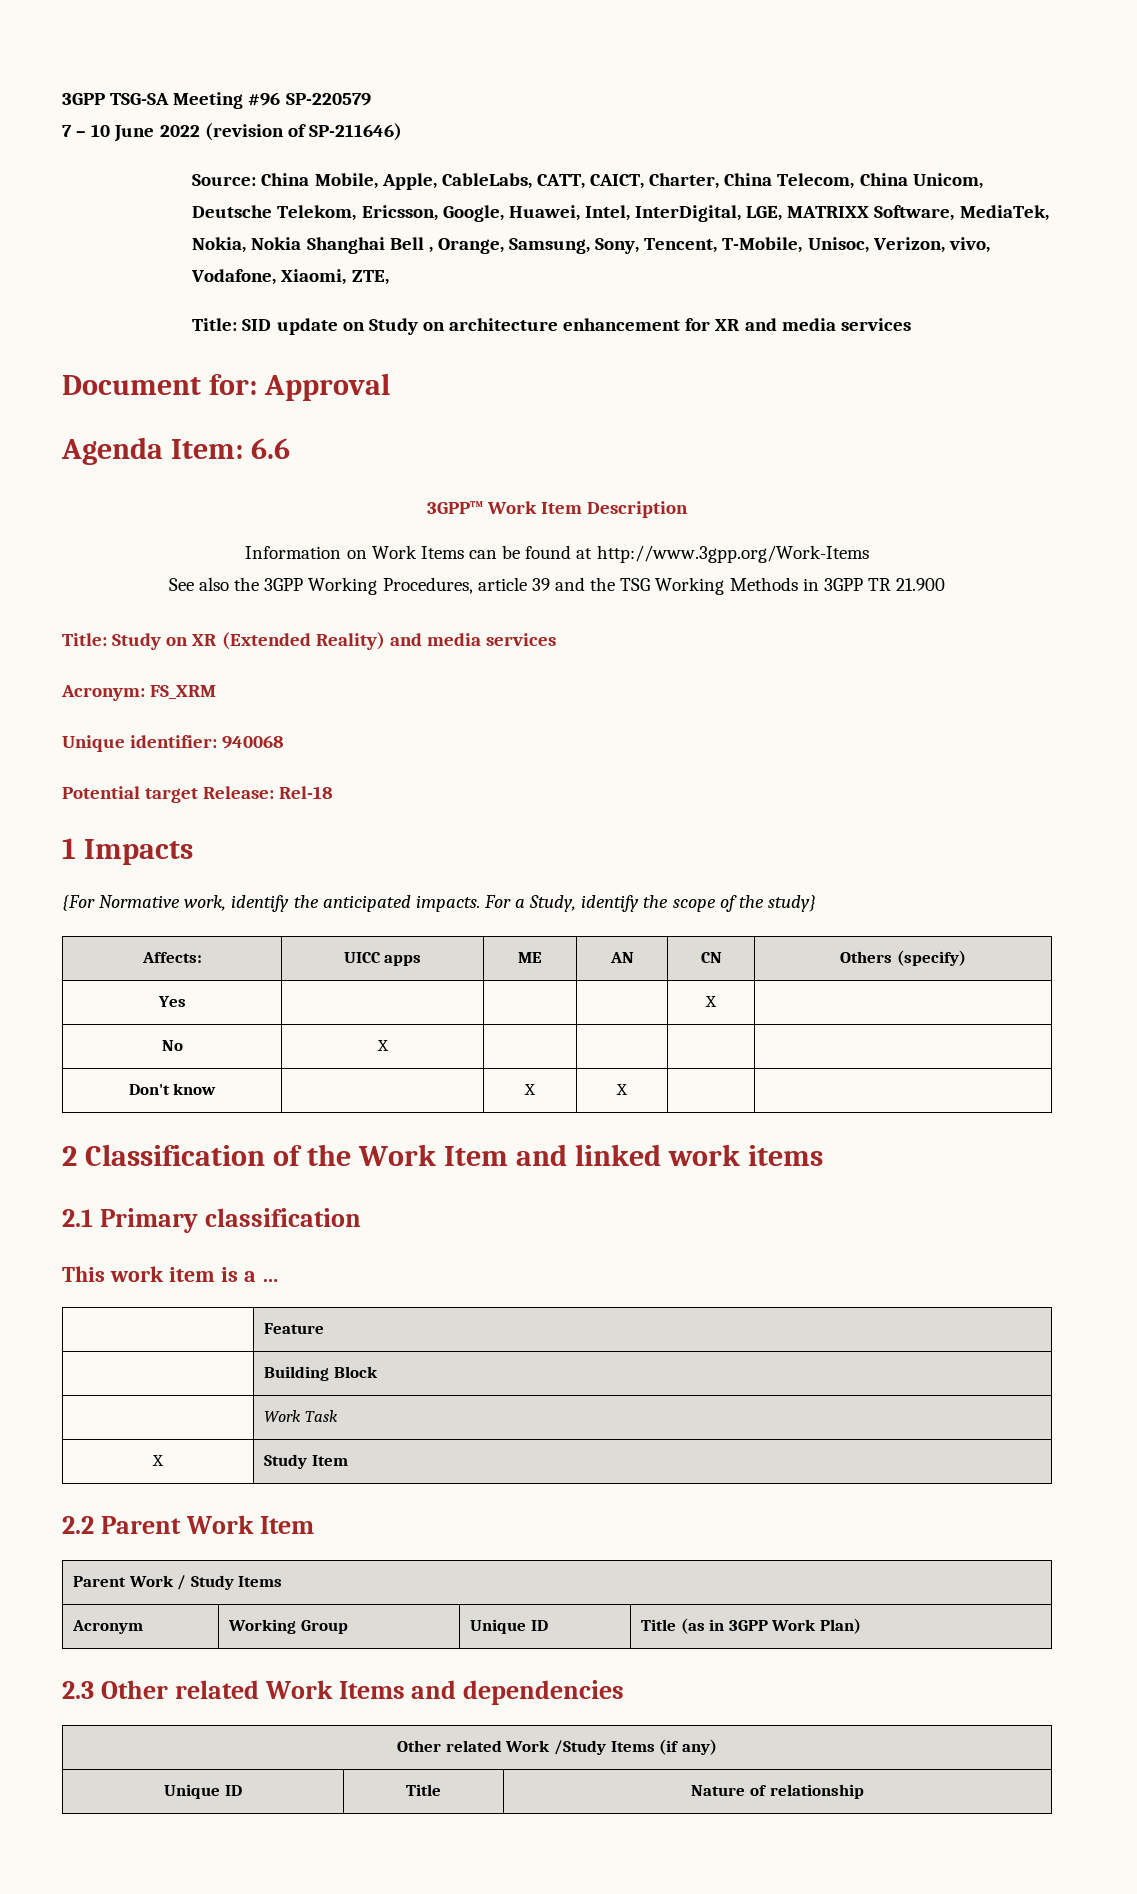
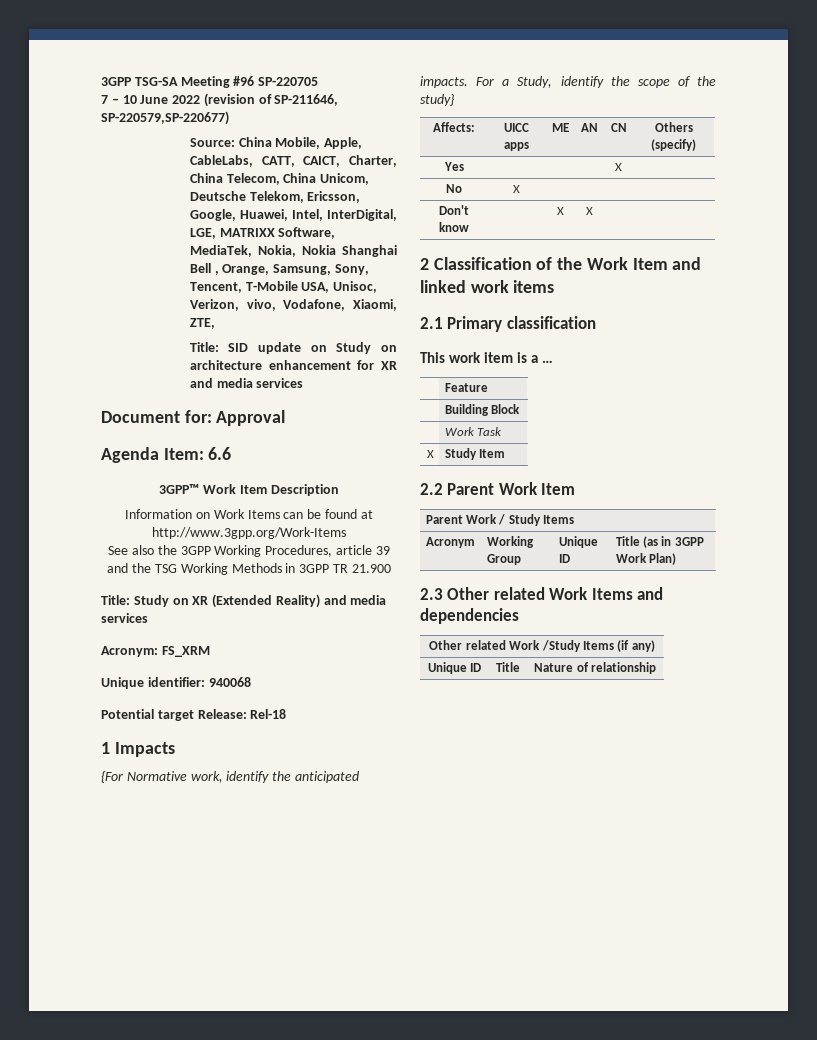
[285,93,371,106] SP-220579 -> [258,77,319,86] SP-220705
[308,123,402,141] SP-211646) -> [274,94,339,106] [101,111,229,125] SP-211646, SP-220579,SP-220677)
[722,237,803,253] T-Mobile, -> [245,281,330,293] T-Mobile USA,

